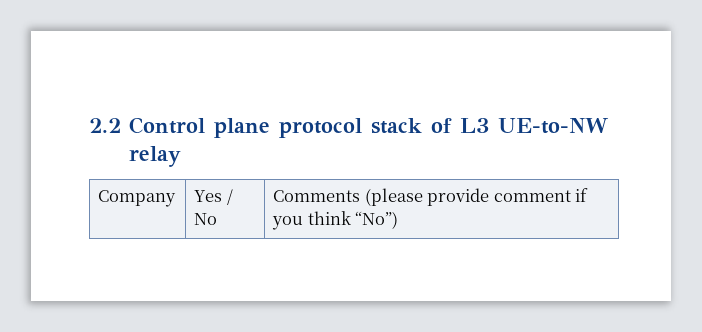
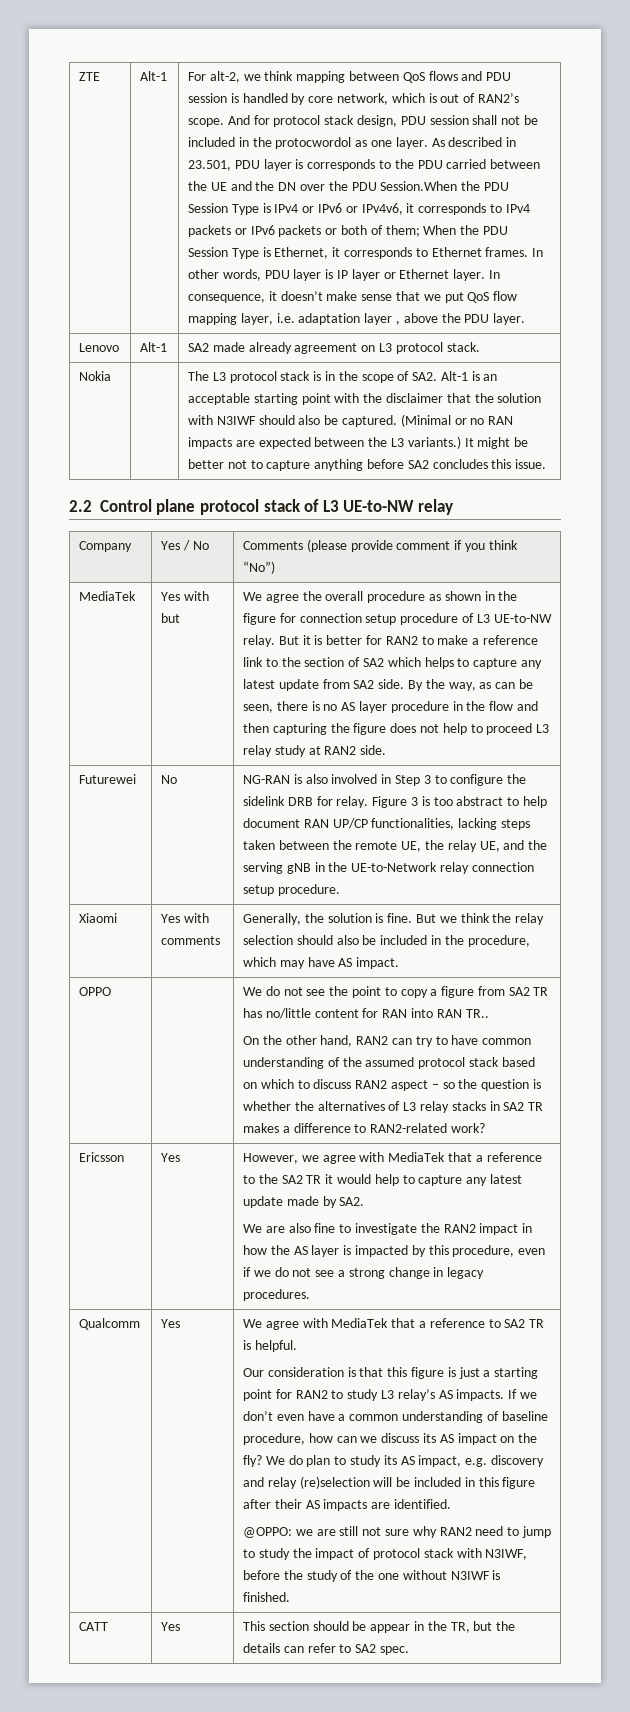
(89, 125) none -> [79,72,101,81] [140,71,168,81] [188,71,512,83] [188,93,519,105] [188,115,538,127] [188,137,517,149] [188,159,541,171] [188,181,509,191] [188,203,530,215] [188,225,508,237] [188,247,544,259] [188,269,500,281] [188,291,518,303] [188,313,526,325] [79,343,120,352] [140,342,168,352] [188,342,480,354] [79,371,112,381] [188,371,498,383] [188,393,542,405] [188,414,514,427] [188,436,529,449] [188,459,547,471] ZTE | Alt-1 | For alt-2, we think mapping between QoS flows and PDU session is handled by core network, which is out of RAN2’s scope. And for protocol stack design, PDU session shall not be included in the protocwordol as one layer. As described in 23.501, PDU layer is corresponds to the PDU carried between the UE and the DN over the PDU Session.When the PDU Session Type is IPv4 or IPv6 or IPv4v6, it corresponds to IPv4 packets or IPv6 packets or both of them; When the PDU Session Type is Ethernet, it corresponds to Ethernet frames. In other words, PDU layer is IP layer or Ethernet layer. In consequence, it doesn’t make sense that we put QoS flow mapping layer, i.e. adaptation layer , above the PDU layer. // Lenovo | Alt-1 | SA2 made already agreement on L3 protocol stack. // Nokia | | The L3 protocol stack is in the scope of SA2. Alt-1 is an acceptable starting point with the disclaimer that the solution with N3IWF should also be captured. (Minimal or no RAN impacts are expected between the L3 variants.) It might be better not to capture anything before SA2 concludes this issue. //
(399, 220) none -> [79,591,137,601] [161,591,209,601] [161,613,181,623] [243,591,518,603] [243,613,552,625] [243,635,538,647] [243,657,542,669] [243,679,533,691] [243,701,538,713] [243,723,550,735] [243,745,387,757] [79,774,137,784] [161,775,178,784] [243,774,527,786] [243,796,547,808] [243,818,530,830] [243,840,548,852] [243,862,534,874] [243,884,340,896] [79,913,118,923] [161,913,209,923] [161,936,221,945] [243,913,545,925] [243,935,530,947] [243,957,400,969] [79,987,112,996] [243,986,549,998] [243,1008,489,1019] [243,1035,532,1047] [243,1057,535,1069] [243,1079,541,1091] [243,1101,544,1113] [243,1123,485,1133] [79,1152,125,1162] [161,1153,181,1162] [243,1152,542,1164] [243,1174,522,1186] [243,1196,365,1208] [243,1223,533,1235] [243,1245,546,1257] [243,1267,485,1279] [243,1289,311,1301] [79,1318,141,1330] [161,1319,181,1328] [243,1318,545,1330] [243,1340,297,1352] [243,1367,539,1379] [243,1389,537,1401] [243,1411,548,1423] [243,1433,538,1445] [243,1455,544,1467] [243,1476,536,1489] [243,1499,451,1511] [243,1526,551,1538] [243,1548,528,1560] [243,1570,501,1582] [243,1592,291,1602] [79,1622,109,1631] [161,1622,181,1631] [243,1621,516,1633] [243,1643,409,1655] // MediaTek | Yes with but | We agree the overall procedure as shown in the figure for connection setup procedure of L3 UE-to-NW relay. But it is better for RAN2 to make a reference link to the section of SA2 which helps to capture any latest update from SA2 side. By the way, as can be seen, there is no AS layer procedure in the flow and then capturing the figure does not help to proceed L3 relay study at RAN2 side. // Futurewei | No | NG-RAN is also involved in Step 3 to configure the sidelink DRB for relay. Figure 3 is too abstract to help document RAN UP/CP functionalities, lacking steps taken between the remote UE, the relay UE, and the serving gNB in the UE-to-Network relay connection setup procedure. // Xiaomi | Yes with comments | Generally, the solution is fine. But we think the relay selection should also be included in the procedure, which may have AS impact. // OPPO | | We do not see the point to copy a figure from SA2 TR has no/little content for RAN into RAN TR.. // On the other hand, RAN2 can try to have common understanding of the assumed protocol stack based on which to discuss RAN2 aspect – so the question is whether the alternatives of L3 relay stacks in SA2 TR makes a difference to RAN2-related work? // Ericsson | Yes | However, we agree with MediaTek that a reference to the SA2 TR it would help to capture any latest update made by SA2. // We are also fine to investigate the RAN2 impact in how the AS layer is impacted by this procedure, even if we do not see a strong change in legacy procedures. // Qualcomm | Yes | We agree with MediaTek that a reference to SA2 TR is helpful. // Our consideration is that this figure is just a starting point for RAN2 to study L3 relay’s AS impacts. If we don’t even have a common understanding of baseline procedure, how can we discuss its AS impact on the fly? We do plan to study its AS impact, e.g. discovery and relay (re)selection will be included in this figure after their AS impacts are identified. // @OPPO: we are still not sure why RAN2 need to jump to study the impact of protocol stack with N3IWF, before the study of the one without N3IWF is finished. // CATT | Yes | This section should be appear in the TR, but the details can refer to SA2 spec.

